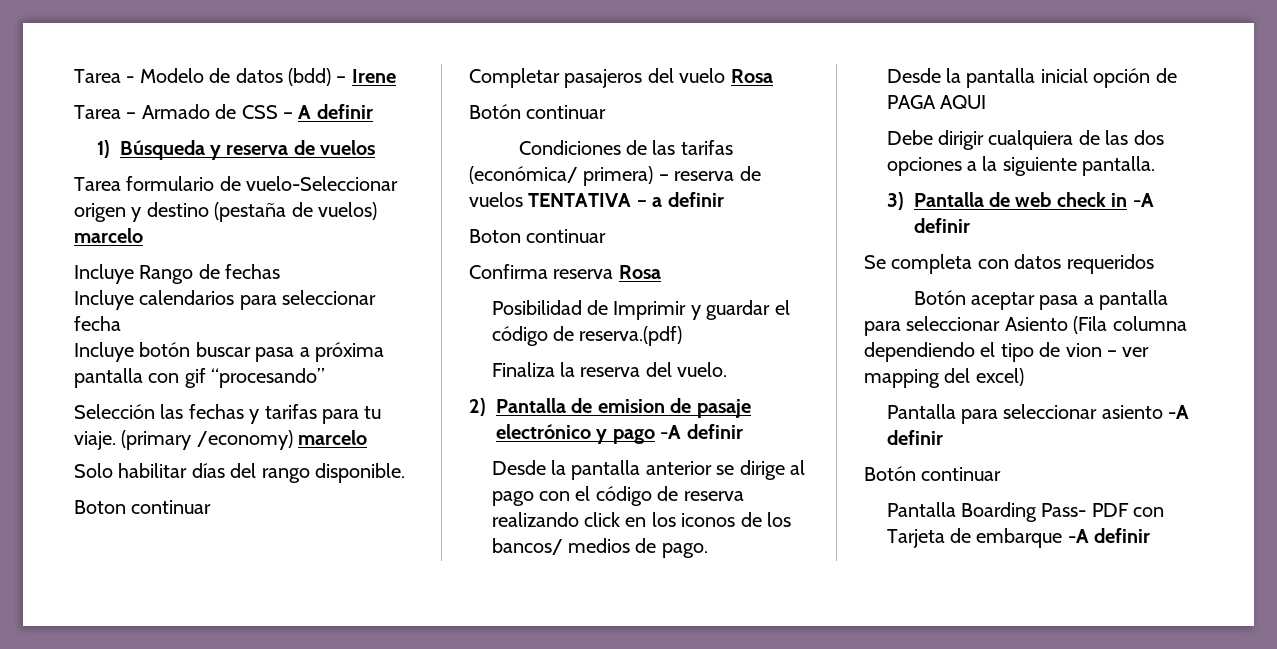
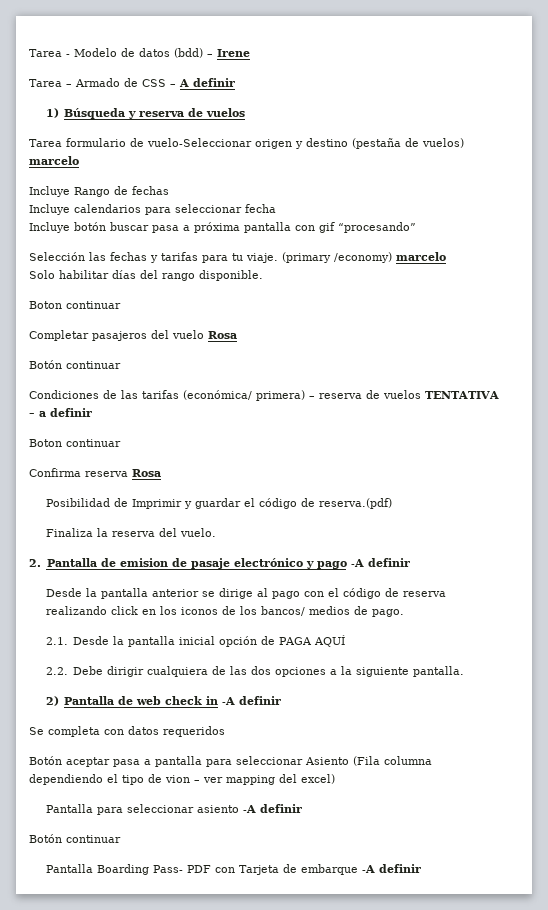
[469,398,486,416] 2) -> [29,559,41,567] 2.
(708, 550) none -> [45,637,68,645] 2.1.
[939,95,986,109] AQUI // -> [314,635,346,647] [45,667,68,675] AQUÍ // 2.2.
[886,192,904,210] 3) -> [45,696,59,706] 2)

